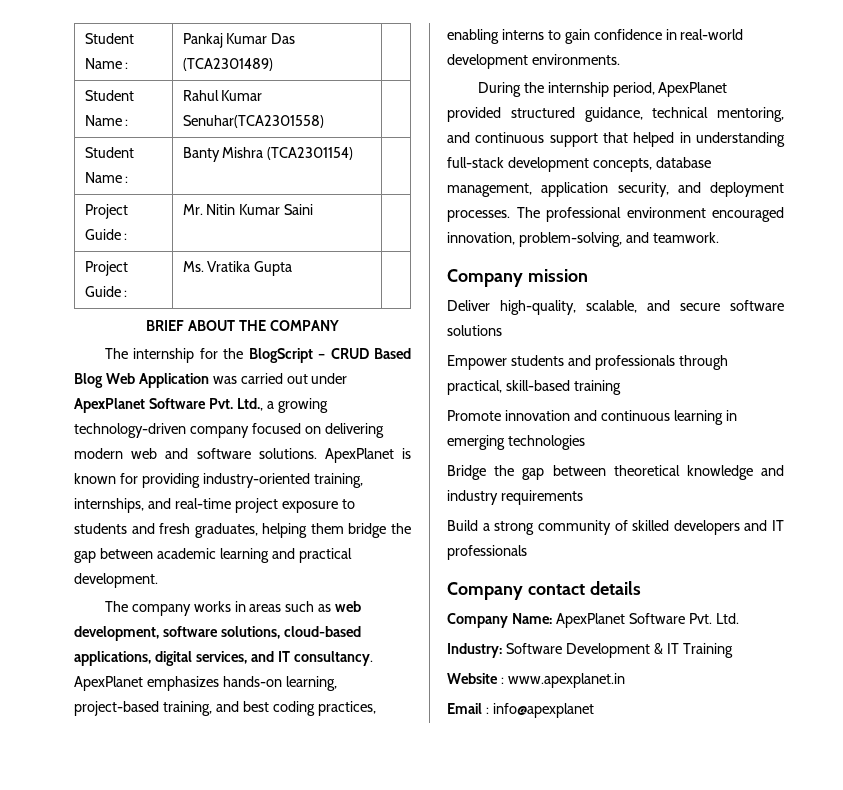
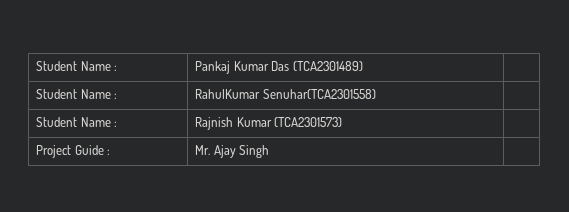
[182,90,263,101] Rahul Kumar -> [195,89,261,99] RahulKumar
[182,147,354,162] Banty Mishra (TCA2301154) -> [195,117,343,130] Rajnish Kumar (TCA2301573)
[206,204,314,215] [84,261,128,276] [84,286,128,297] [182,261,293,276] [146,320,339,331] [104,348,412,363] [74,373,348,388] [74,398,328,413] [74,423,384,438] [74,448,411,463] [74,473,363,488] [74,498,355,513] [74,523,411,538] [74,548,352,563] [74,573,158,588] [104,601,362,616] [74,626,361,641] [74,651,373,666] [74,676,337,691] [74,701,376,716] [447,29,744,44] [447,54,620,69] [477,82,728,97] [447,107,784,122] [447,132,785,147] [447,157,711,172] [447,182,784,197] [447,207,784,222] [447,232,719,247] [447,269,588,287] [447,300,784,315] [447,325,502,336] [447,355,728,370] [447,380,621,395] [447,410,737,425] [447,435,585,450] [447,465,784,480] [447,490,583,505] [447,520,784,535] [447,545,527,560] [447,581,641,600] [447,613,739,628] [447,643,733,658] [447,673,625,688] [447,703,594,718] Nitin Kumar Saini | // Project Guide : | Ms. Vratika Gupta | // BRIEF ABOUT THE COMPANY // The internship for the BlogScript – CRUD Based Blog Web Application was carried out under ApexPlanet Software Pvt. Ltd., a growing technology-driven company focused on delivering modern web and software solutions. ApexPlanet is known for providing industry-oriented training, internships, and real-time project exposure to students and fresh graduates, helping them bridge the gap between academic learning and practical development. // The company works in areas such as web development, software solutions, cloud-based applications, digital services, and IT consultancy. ApexPlanet emphasizes hands-on learning, project-based training, and best coding practices, enabling interns to gain confidence in real-world development environments. // During the internship period, ApexPlanet provided structured guidance, technical mentoring, and continuous support that helped in understanding full-stack development concepts, database management, application security, and deployment processes. The professional environment encouraged innovation, problem-solving, and teamwork. // Company mission // Deliver high-quality, scalable, and secure software solutions // Empower students and professionals through practical, skill-based training // Promote innovation and continuous learning in emerging technologies // Bridge the gap between theoretical knowledge and industry requirements // Build a strong community of skilled developers and IT professionals // Company contact details // Company Name: ApexPlanet Software Pvt. Ltd. // Industry: Software Development & IT Training // Website : www.apexplanet.in // Email : info@apexplanet -> [213,145,270,158] Ajay Singh |

